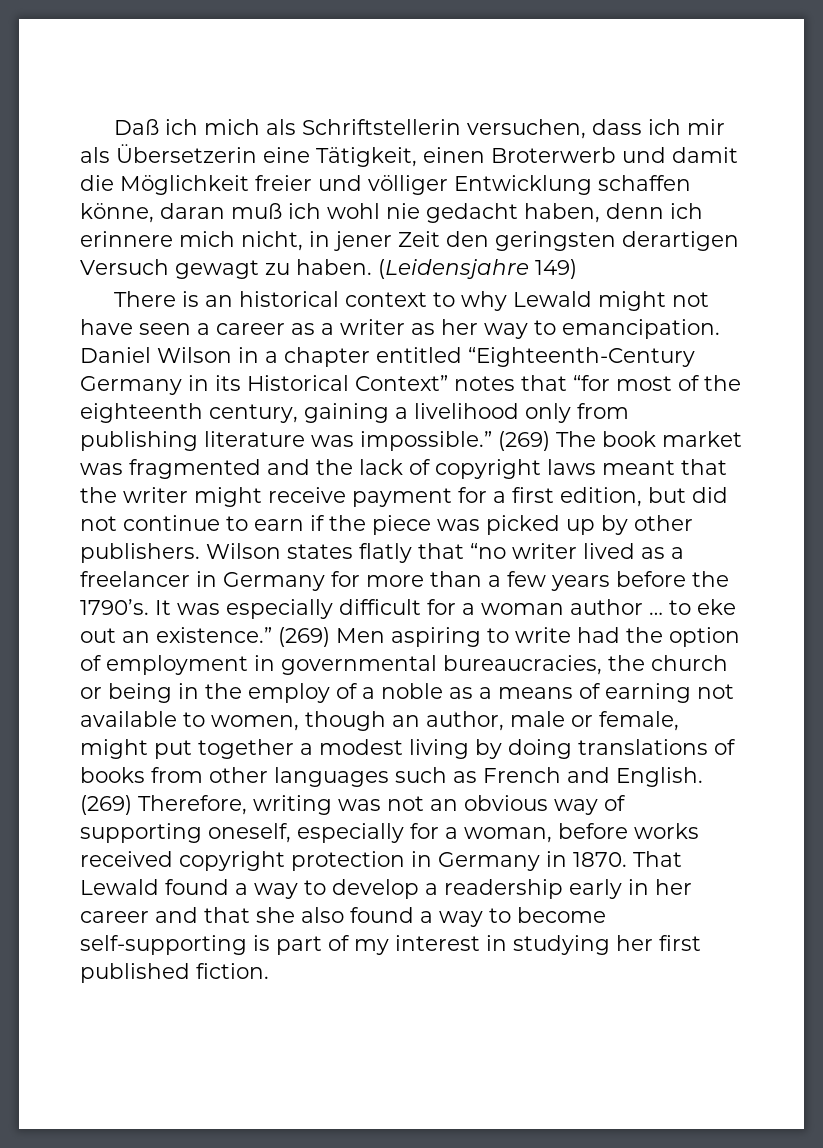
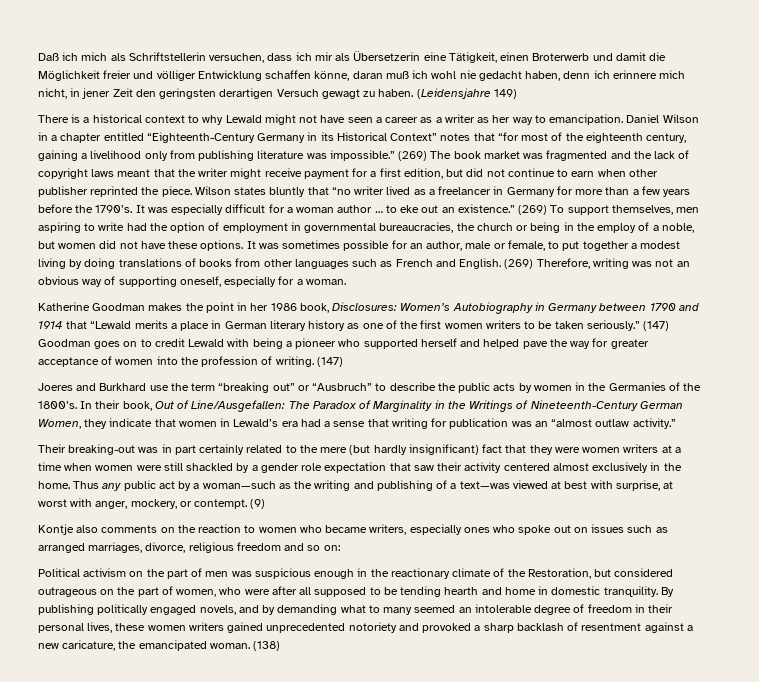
[204,295,233,307] an -> [83,117,90,123] a
[310,515,693,535] [80,543,200,563] if the piece was picked up by other publishers. -> [597,169,658,177] [38,186,192,197] when other publisher reprinted the piece.
[359,543,412,563] flatly -> [269,187,306,197] bluntly
[336,628,385,643] Men -> [550,205,700,215] To support themselves, men
[381,683,734,703] [80,711,386,731] noble as a means of earning not available to women, though -> [661,223,694,233] [38,240,408,251] noble, but women did not have these options. It was sometimes possible for
[80,739,148,759] might -> [548,241,560,249] to
[464,823,699,843] [80,851,682,871] [80,879,692,899] [80,907,606,927] [80,935,701,955] [80,963,269,983] woman, before works received copyright protection in Germany in 1870. That Lewald found a way to develop a readership early in her career and that she also found a way to become self-supporting is part of my interest in studying her first published fiction. -> [305,279,346,285] [38,302,699,314] [38,320,670,331] [38,338,649,349] [38,356,343,367] [38,382,702,393] [38,400,683,412] [38,418,676,429] [38,444,681,455] [38,462,682,473] [38,480,674,491] [38,498,266,509] [38,524,668,535] [38,542,340,553] [38,568,674,579] [38,586,674,597] [38,604,674,615] [38,622,693,633] [38,640,281,651] woman. // Katherine Goodman makes the point in her 1986 book, Disclosures: Women’s Autobiography in Germany between 1790 and 1914 that “Lewald merits a place in German literary history as one of the first women writers to be taken seriously.” (147) Goodman goes on to credit Lewald with being a pioneer who supported herself and helped pave the way for greater acceptance of women into the profession of writing. (147) // Joeres and Burkhard use the term “breaking out” or “Ausbruch” to describe the public acts by women in the Germanies of the 1800’s. In their book, Out of Line/Ausgefallen: The Paradox of Marginality in the Writings of Nineteenth-Century German Women, they indicate that women in Lewald’s era had a sense that writing for publication was an “almost outlaw activity.” // Their breaking-out was in part certainly related to the mere (but hardly insignificant) fact that they were women writers at a time when women were still shackled by a gender role expectation that saw their activity centered almost exclusively in the home. Thus any public act by a woman—such as the writing and publishing of a text—was viewed at best with surprise, at worst with anger, mockery, or contempt. (9) // Kontje also comments on the reaction to women who became writers, especially ones who spoke out on issues such as arranged marriages, divorce, religious freedom and so on: // Political activism on the part of men was suspicious enough in the reactionary climate of the Restoration, but considered outrageous on the part of women, who were after all supposed to be tending hearth and home in domestic tranquility. By publishing politically engaged novels, and by demanding what to many seemed an intolerable degree of freedom in their personal lives, these women writers gained unprecedented notoriety and provoked a sharp backlash of resentment against a new caricature, the emancipated woman. (138)

